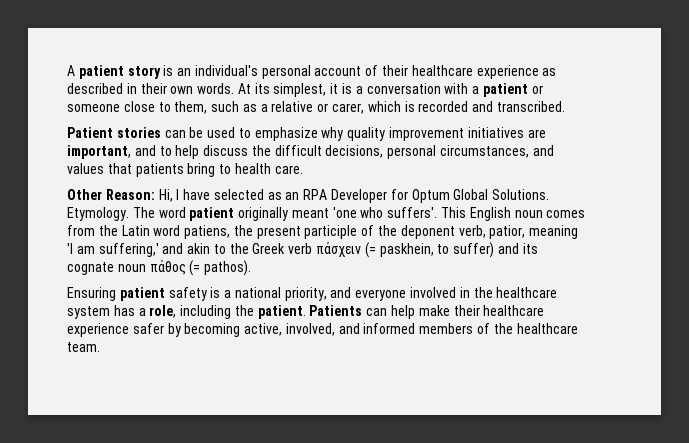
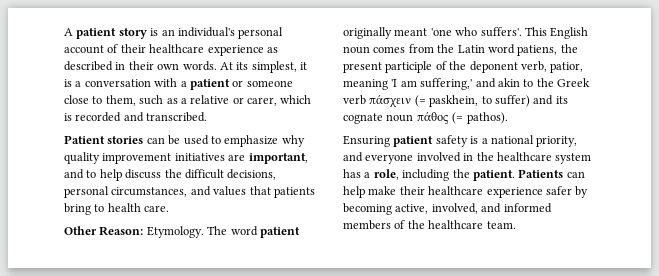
[158,189,550,203] Hi, I have selected as an RPA Developer for Optum Global Solutions. -> (144, 231) none

